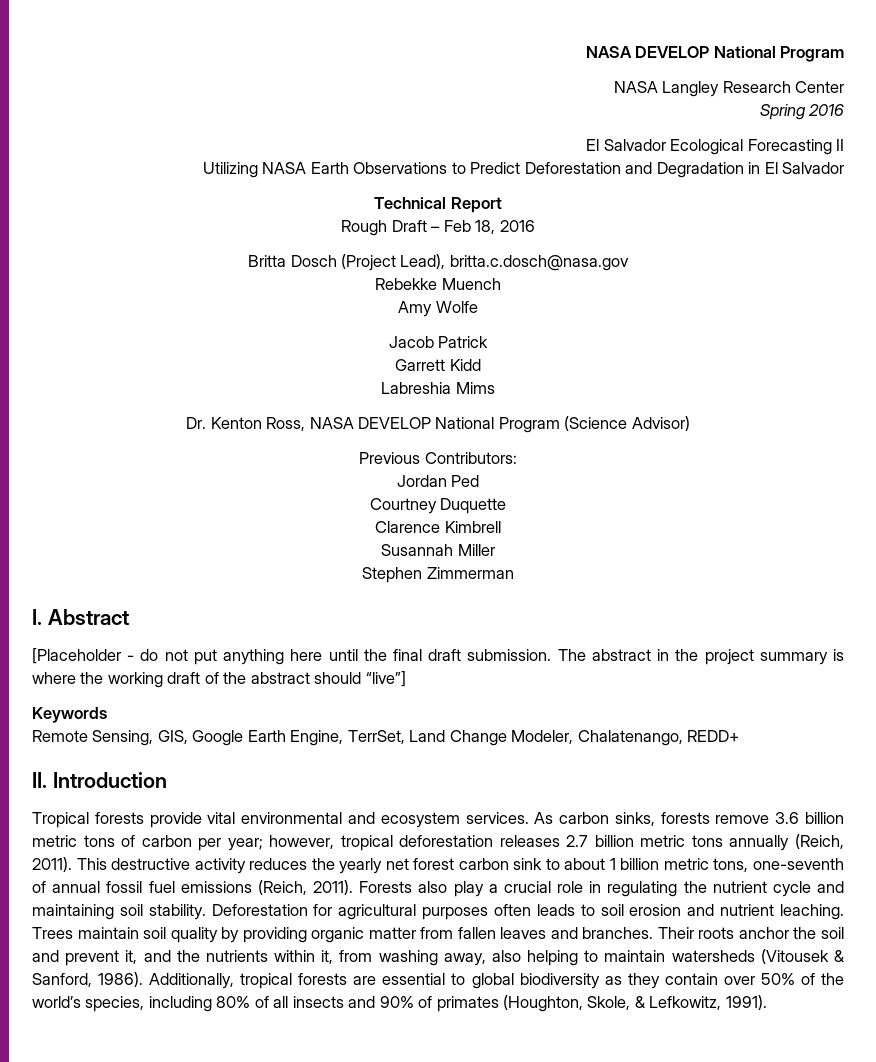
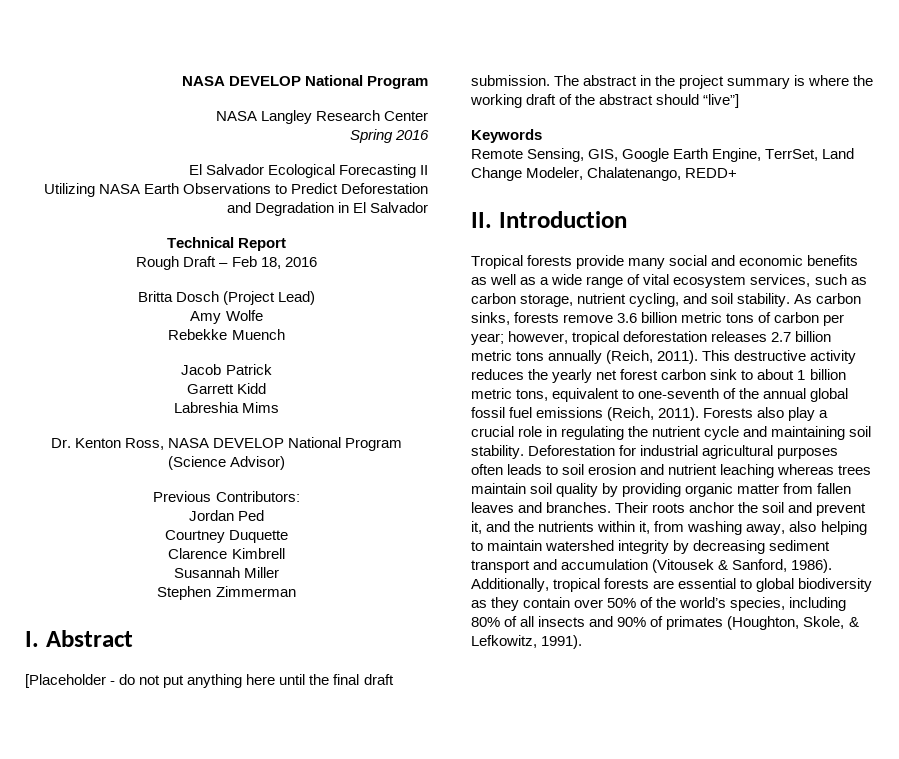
[400,254,629,271] Lead), britta.c.dosch@nasa.gov -> [278,291,316,305] [190,310,263,324] Lead) // Amy Wolfe
[398,301,478,317] // Amy Wolfe -> (285, 334) none
[207,812,529,828] vital environmental and ecosystem services. -> [628,255,859,269] [471,274,867,288] [471,293,791,307] many social and economic benefits as well as a wide range of vital ecosystem services, such as carbon storage, nutrient cycling, and soil stability.
[752,858,844,870] [32,881,101,893] one-seventh of annual -> [552,388,849,402] equivalent to one-seventh of the annual global
(333, 910) none -> [640,445,699,456] industrial
[780,904,844,920] [32,927,73,939] leaching. Trees -> [720,464,872,478] leaching whereas trees
[671,950,755,962] watersheds -> [545,540,831,554] [471,559,649,573] watershed integrity by decreasing sediment transport and accumulation

